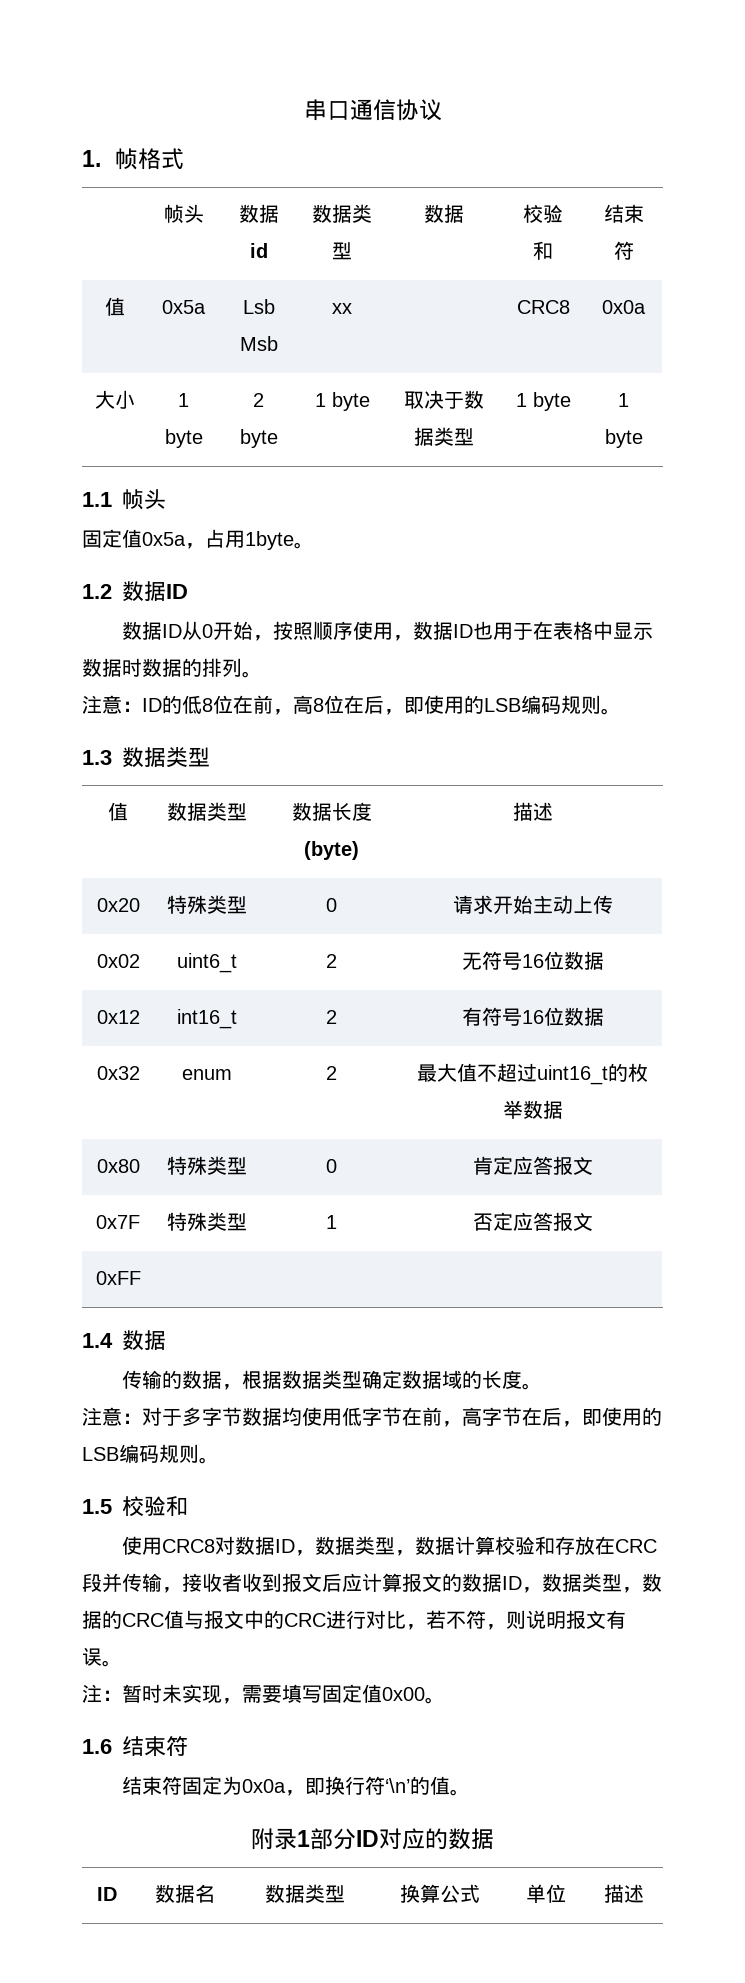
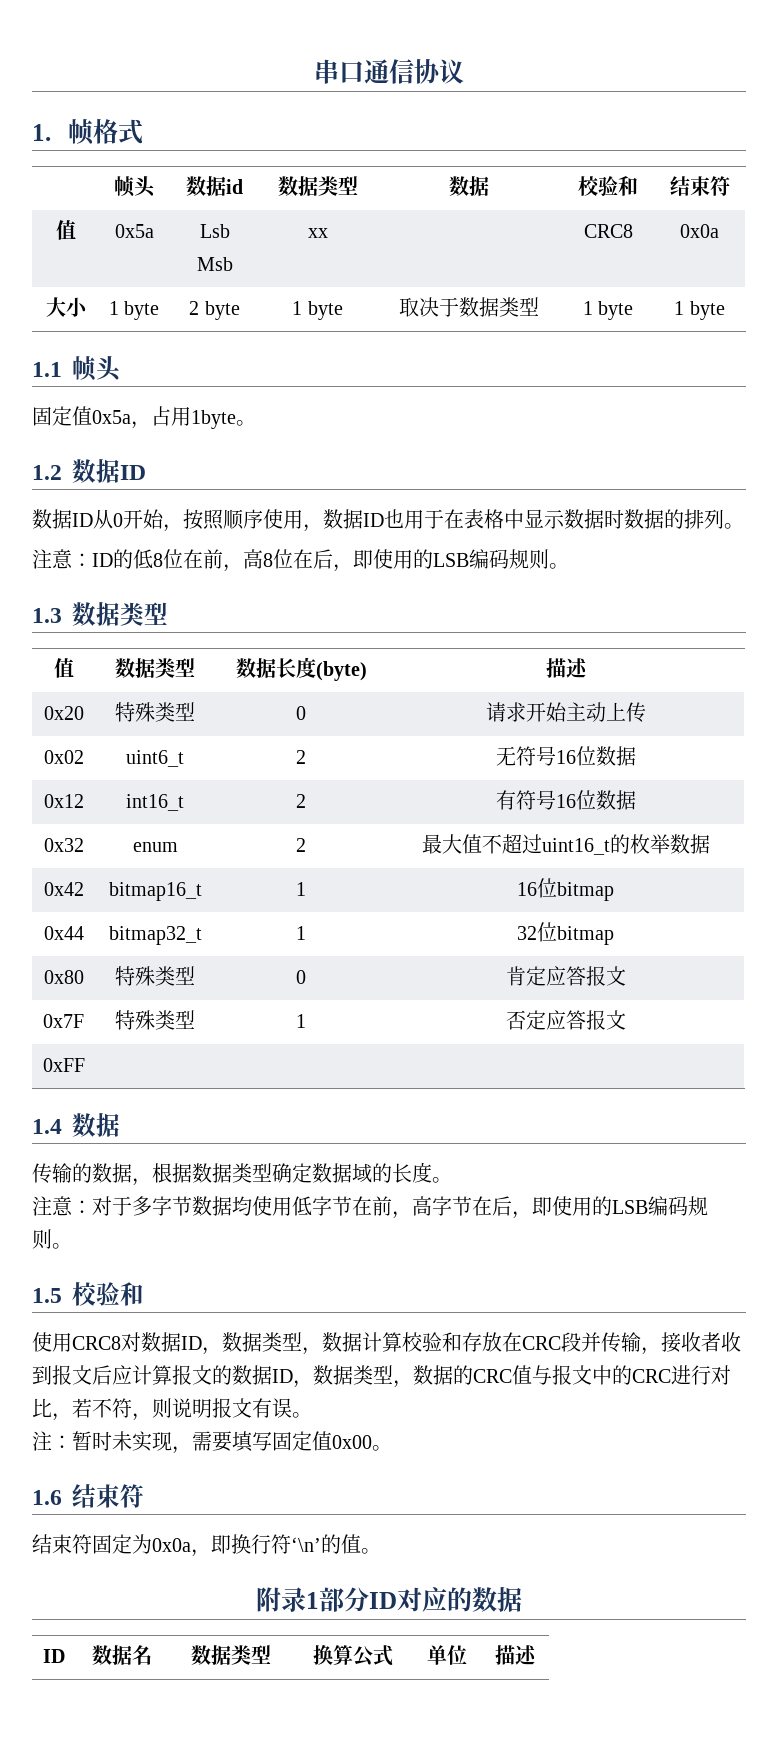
(563, 1109) none -> [43,882,84,896] [108,882,202,901] [296,882,306,896] [517,878,614,901] [43,926,84,940] [108,926,202,945] [296,926,306,940] [517,922,614,945] // 0x42 | bitmap16_t | 1 | 16位bitmap // 0x44 | bitmap32_t | 1 | 32位bitmap

